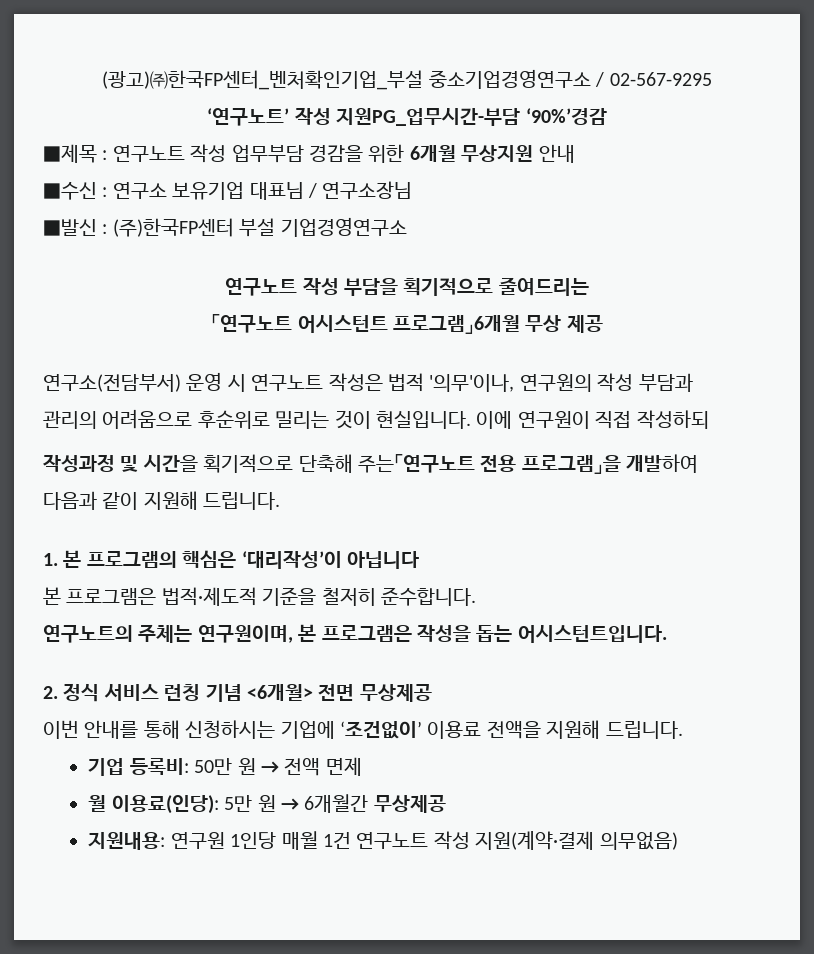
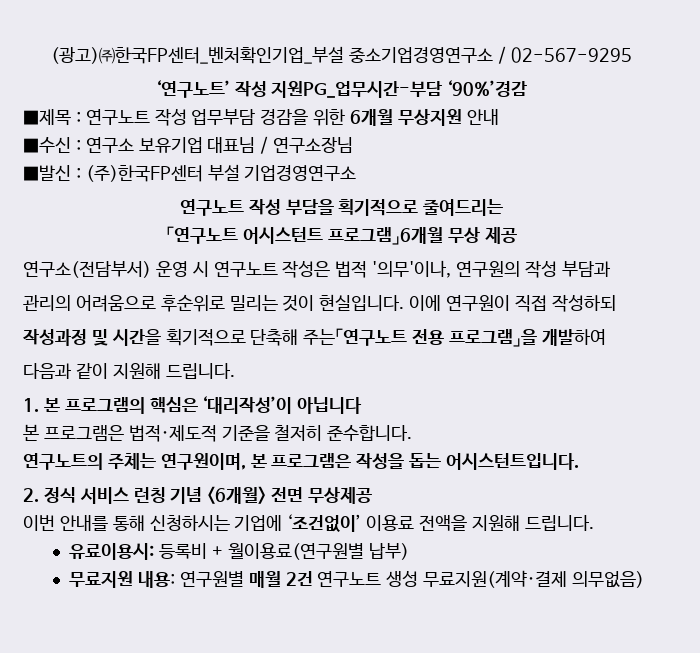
[88,757,362,776] [88,794,446,814] [88,831,595,850] 기업 등록비: 50만 원 → 전액 면제 // 월 이용료(인당): 5만 원 → 6개월간 무상제공 // 지원내용: 연구원 1인당 매월 1건 연구노트 작성 지원(계약·결제 -> [69,543,409,560] [69,570,568,588] 유료이용시: 등록비 + 월이용료(연구원별 납부) // 무료지원 내용: 연구원별 매월 2건 연구노트 생성 무료지원(계약·결제

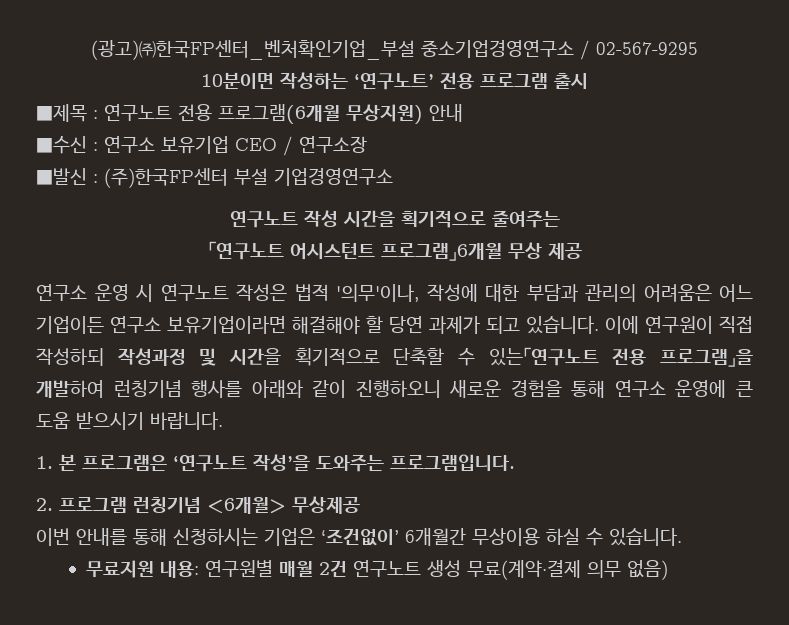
[155,80,528,98] [23,108,462,126] ‘연구노트’ 작성 지원PG_업무시간-부담 ‘90%’경감 // ■제목 : 연구노트 작성 업무부담 경감을 위한 6개월 무상지원 -> [201,72,588,90] [36,104,423,125] 10분이면 작성하는 ‘연구노트’ 전용 프로그램 출시 // ■제목 : 연구노트 전용 프로그램(6개월 무상지원)
[207,136,354,154] 대표님 / 연구소장님 -> [235,136,367,156] CEO / 연구소장
[285,199,504,216] 부담을 획기적으로 줄여드리는 -> [342,210,560,228] 시간을 획기적으로 줄여주는
[23,261,151,278] 연구소(전담부서) -> [36,284,87,301] 연구소
[456,260,557,278] 연구원의 작성 -> [426,284,519,302] 작성에 대한
[23,294,405,312] // 관리의 어려움으로 후순위로 밀리는 것이 현실입니다. -> [585,284,753,302] [36,316,599,334] 관리의 어려움은 어느 기업이든 연구소 보유기업이라면 해결해야 할 당연 과제가 되고 있습니다.
(616, 303) // -> (104, 357) none
[250,329,336,346] 단축해 주는 -> [393,348,523,366] 단축할 수 있는
[23,363,235,379] [23,396,363,414] [23,424,413,442] [23,453,580,470] [23,486,304,504] // 다음과 같이 지원해 드립니다. // 1. 본 프로그램의 핵심은 ‘대리작성’이 아닙니다 // 본 프로그램은 법적·제도적 기준을 철저히 준수합니다. // 연구노트의 주체는 연구원이며, 본 프로그램은 작성을 돕는 어시스턴트입니다. // 2. 정식 서비스 런칭 기념 <6개월> 전면 -> [113,380,753,398] [36,412,223,430] [36,454,515,472] [36,497,286,514] 런칭기념 행사를 아래와 같이 진행하오니 새로운 경험을 통해 연구소 운영에 큰 도움 받으시기 바랍니다. // 1. 본 프로그램은 ‘연구노트 작성’을 도와주는 프로그램입니다. // 2. 프로그램 런칭기념 <6개월>
[234,514,594,532] [69,543,409,560] 기업에 ‘조건없이’ 이용료 전액을 지원해 드립니다. // 유료이용시: 등록비 + 월이용료(연구원별 납부) -> [264,528,682,546] 기업은 ‘조건없이’ 6개월간 무상이용 하실 수 있습니다.
[423,570,645,588] 무료지원(계약·결제 의무없음) -> [466,560,668,580] 무료(계약·결제 의무 없음)

